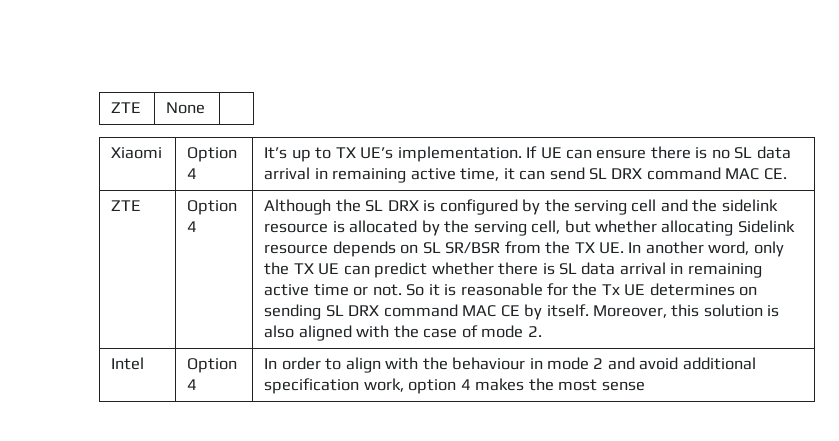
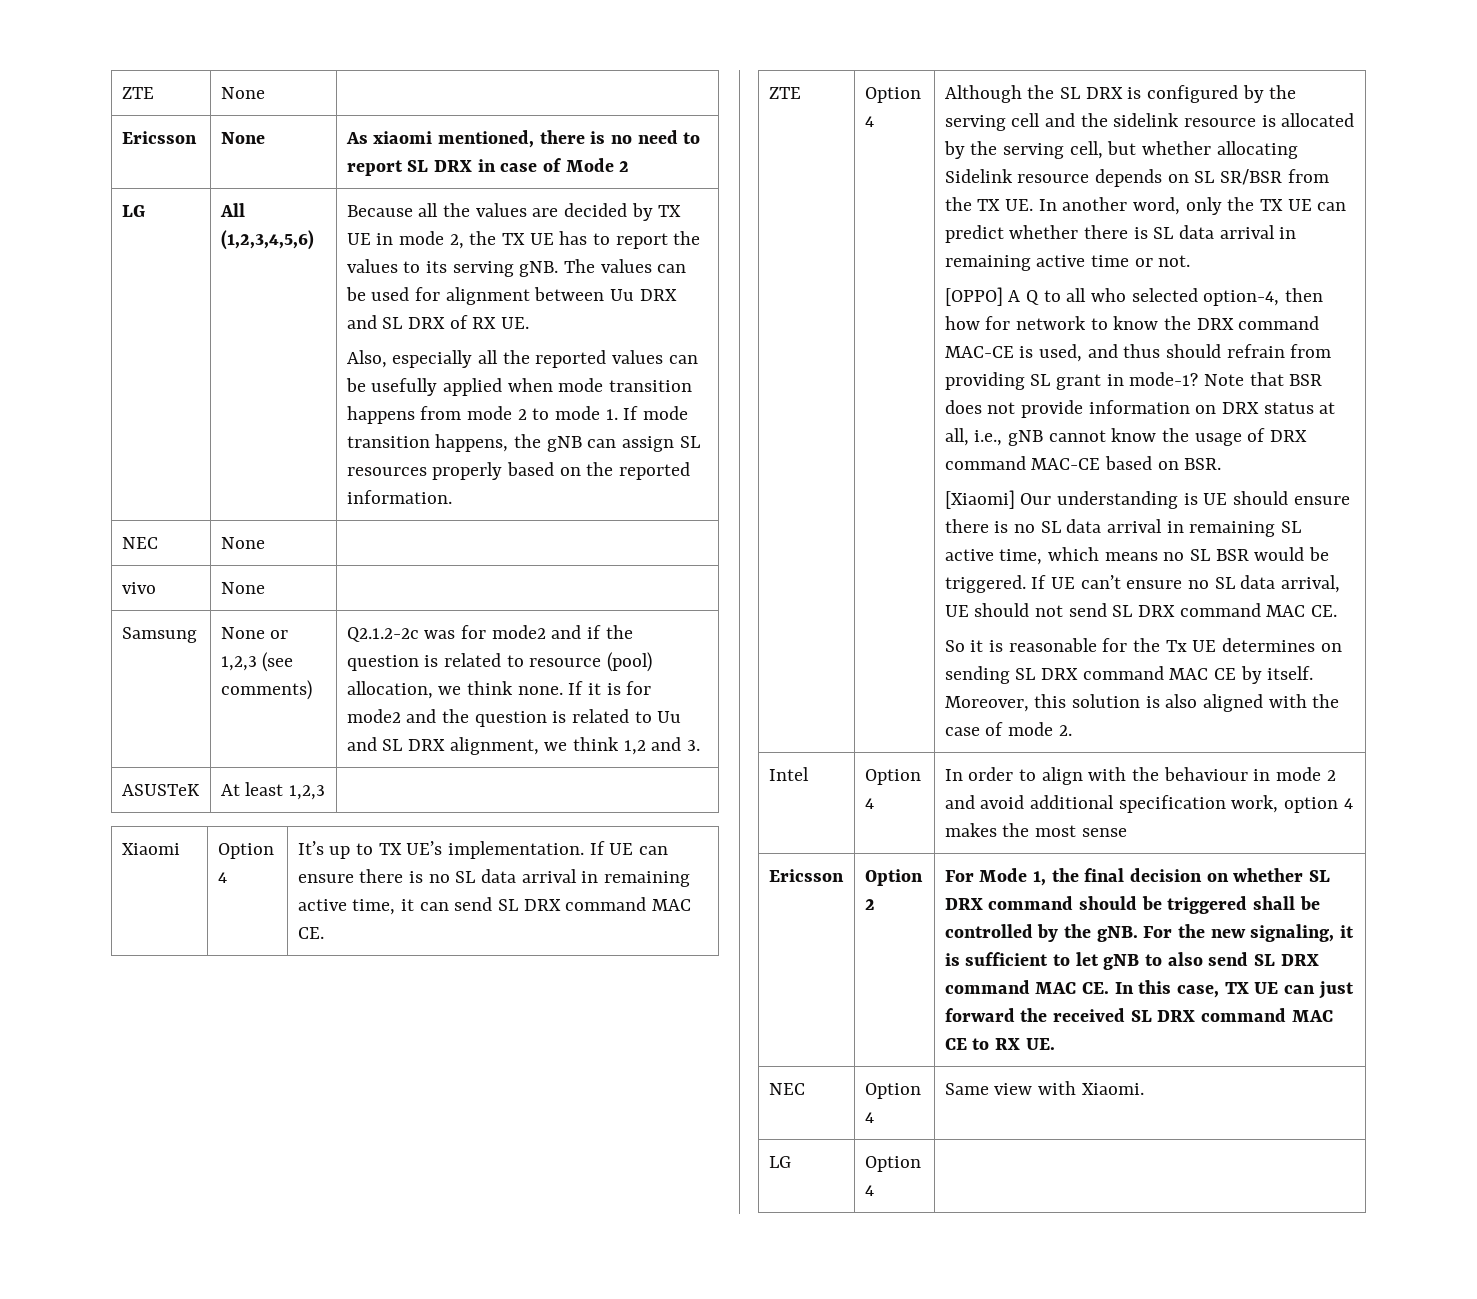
(206, 108) none -> [121,131,197,144] [220,132,265,144] [345,130,701,148] [346,158,630,176] [121,205,145,217] [219,203,245,217] [220,230,314,250] [346,203,682,221] [346,231,701,249] [346,259,687,277] [345,287,677,305] [346,315,530,329] [346,350,698,368] [345,378,693,396] [346,406,689,424] [346,434,700,452] [346,462,691,480] [346,490,452,504] [121,537,158,549] [220,537,265,549] [121,582,156,594] [220,582,265,594] [121,627,197,643] [220,627,289,639] [220,652,294,672] [220,680,312,700] [346,625,633,642] [346,652,653,672] [346,681,652,699] [346,709,682,727] [346,737,701,755] [121,784,200,796] [220,782,325,800] // Ericsson | None | As xiaomi mentioned, there is no need to report SL DRX in case of Mode 2 // LG | All (1,2,3,4,5,6) | Because all the values are decided by TX UE in mode 2, the TX UE has to report the values to its serving gNB. The values can be used for alignment between Uu DRX and SL DRX of RX UE. // Also, especially all the reported values can be usefully applied when mode transition happens from mode 2 to mode 1. If mode transition happens, the gNB can assign SL resources properly based on the reported information. // NEC | None | // vivo | None | // Samsung | None or 1,2,3 (see comments) | Q2.1.2-2c was for mode2 and if the question is related to resource (pool) allocation, we think none. If it is for mode2 and the question is related to Uu and SL DRX alignment, we think 1,2 and 3. // ASUSTeK | At least 1,2,3 |
(402, 290) none -> [944,287,1324,306] [944,316,1320,330] [944,344,1332,362] [944,372,1323,390] [944,400,1336,418] [944,428,1308,446] [944,456,1222,470] [944,490,1350,509] [944,519,1302,537] [944,547,1330,565] [944,575,1341,593] [944,603,1338,617] // [OPPO] A Q to all who selected option-4, then how for network to know the DRX command MAC-CE is used, and thus should refrain from providing SL grant in mode-1? Note that BSR does not provide information on DRX status at all, i.e., gNB cannot know the usage of DRX command MAC-CE based on BSR. // [Xiaomi] Our understanding is UE should ensure there is no SL data arrival in remaining SL active time, which means no SL BSR would be triggered. If UE can’t ensure no SL data arrival, UE should not send SL DRX command MAC CE. //
(645, 386) none -> [768,869,844,882] [864,869,923,886] [864,899,875,910] [944,868,1331,886] [944,896,1320,914] [944,924,1355,942] [944,952,1319,970] [944,980,1354,999] [944,1008,1333,1022] [944,1038,1055,1050] [768,1083,805,1095] [864,1083,921,1099] [864,1112,874,1123] [944,1081,1144,1095] [768,1156,791,1168] [864,1156,921,1172] [864,1185,874,1196] // Ericsson | Option 2 | For Mode 1, the final decision on whether SL DRX command should be triggered shall be controlled by the gNB. For the new signaling, it is sufficient to let gNB to also send SL DRX command MAC CE. In this case, TX UE can just forward the received SL DRX command MAC CE to RX UE. // NEC | Option 4 | Same view with Xiaomi. // LG | Option 4 |

